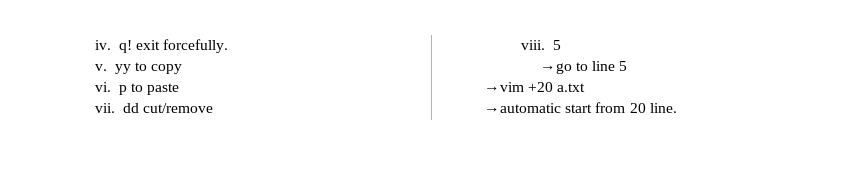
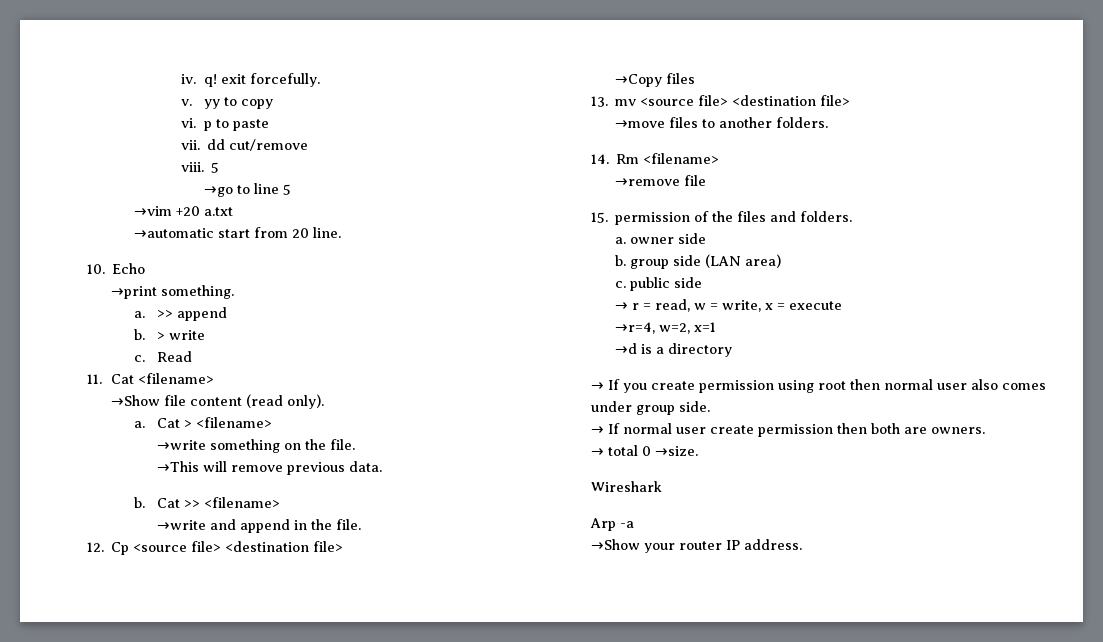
(677, 108) none -> [87,263,146,274] [110,285,234,299] [133,307,228,321] [133,329,206,340] [133,351,193,362] [87,373,214,384] [110,394,324,409] [133,417,273,428] [157,439,356,453] [157,461,383,475] [133,497,281,508] [157,519,362,533] [87,541,344,555] [614,73,695,87] [591,95,851,107] [614,117,828,128] [591,153,720,164] [614,175,706,186] [591,211,853,225] [614,233,706,244] [614,254,781,269] [614,277,702,291] [614,299,842,312] [614,322,716,334] [614,343,732,357] [591,379,1046,393] [591,401,710,415] [591,423,985,437] [591,445,698,456] [591,481,662,492] [590,518,634,531] [591,539,802,553] // 10. Echo // →print something. // a. >> append // b. > write // c. Read // 11. Cat <filename> // →Show file content (read only). // a. Cat > <filename> // →write something on the file. // →This will remove previous data. // b. Cat >> <filename> // →write and append in the file. // 12. Cp <source file> <destination file> // →Copy files // 13. mv <source file> <destination file> // →move files to another folders. // 14. Rm <filename> // →remove file // 15. permission of the files and folders. // a. owner side // b. group side (LAN area) // c. public side // → r = read, w = write, x = execute // →r=4, w=2, x=1 // →d is a directory // → If you create permission using root then normal user also comes under group side. // → If normal user create permission then both are owners. // → total 0 →size. // Wireshark // Arp -a // →Show your router IP address.

